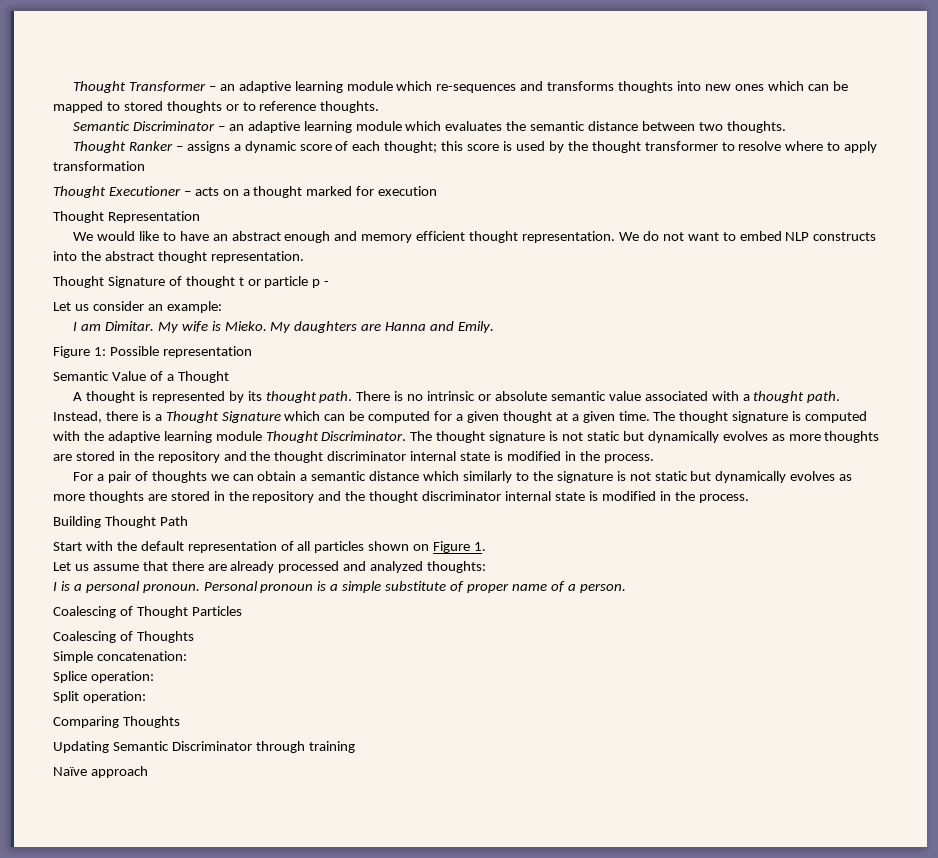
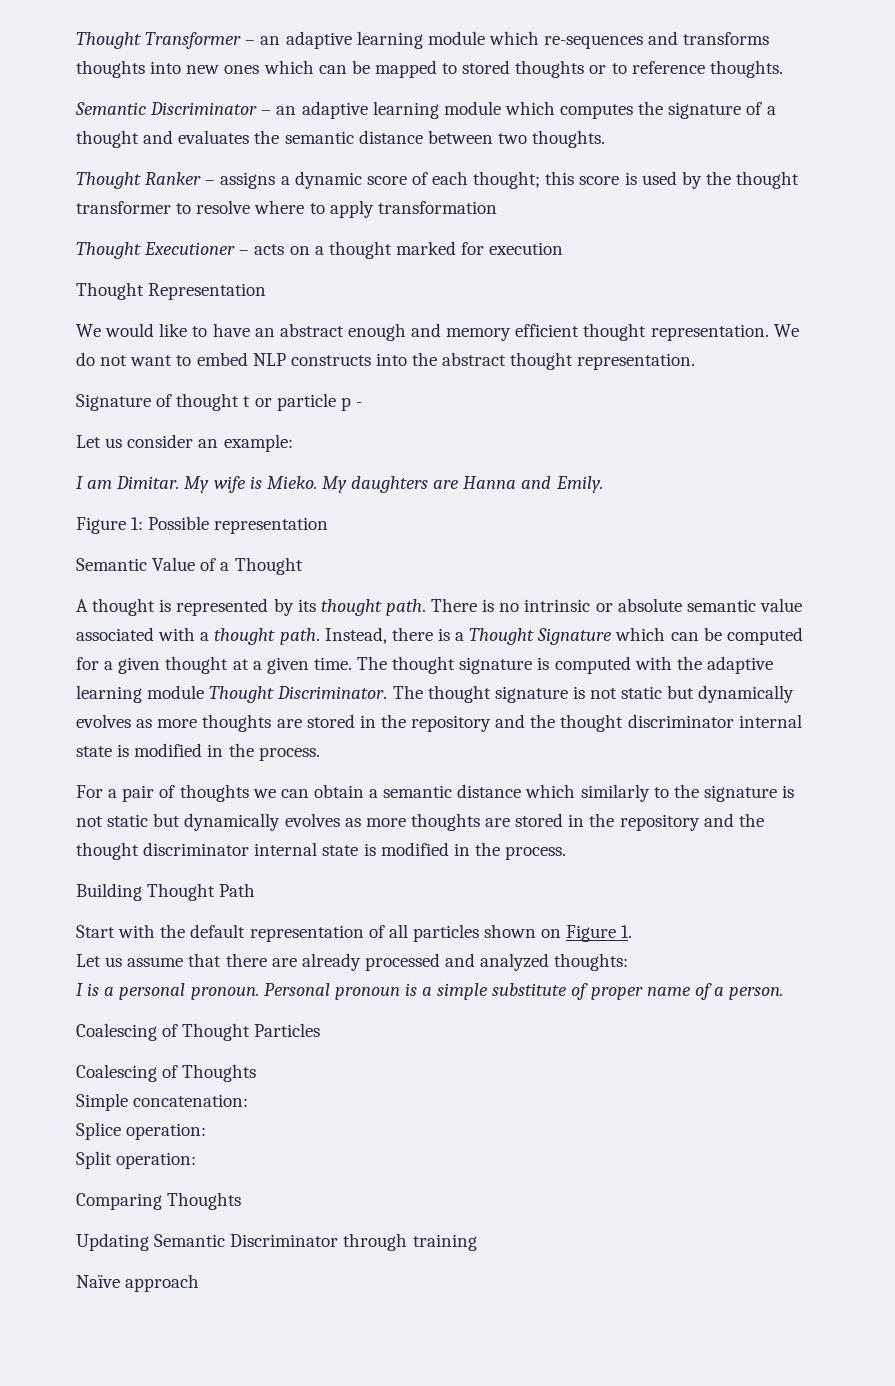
(442, 126) none -> [560,101,776,119] [76,130,174,148] computes the signature of a thought and
[53,276,104,288] Thought -> (696, 361) none

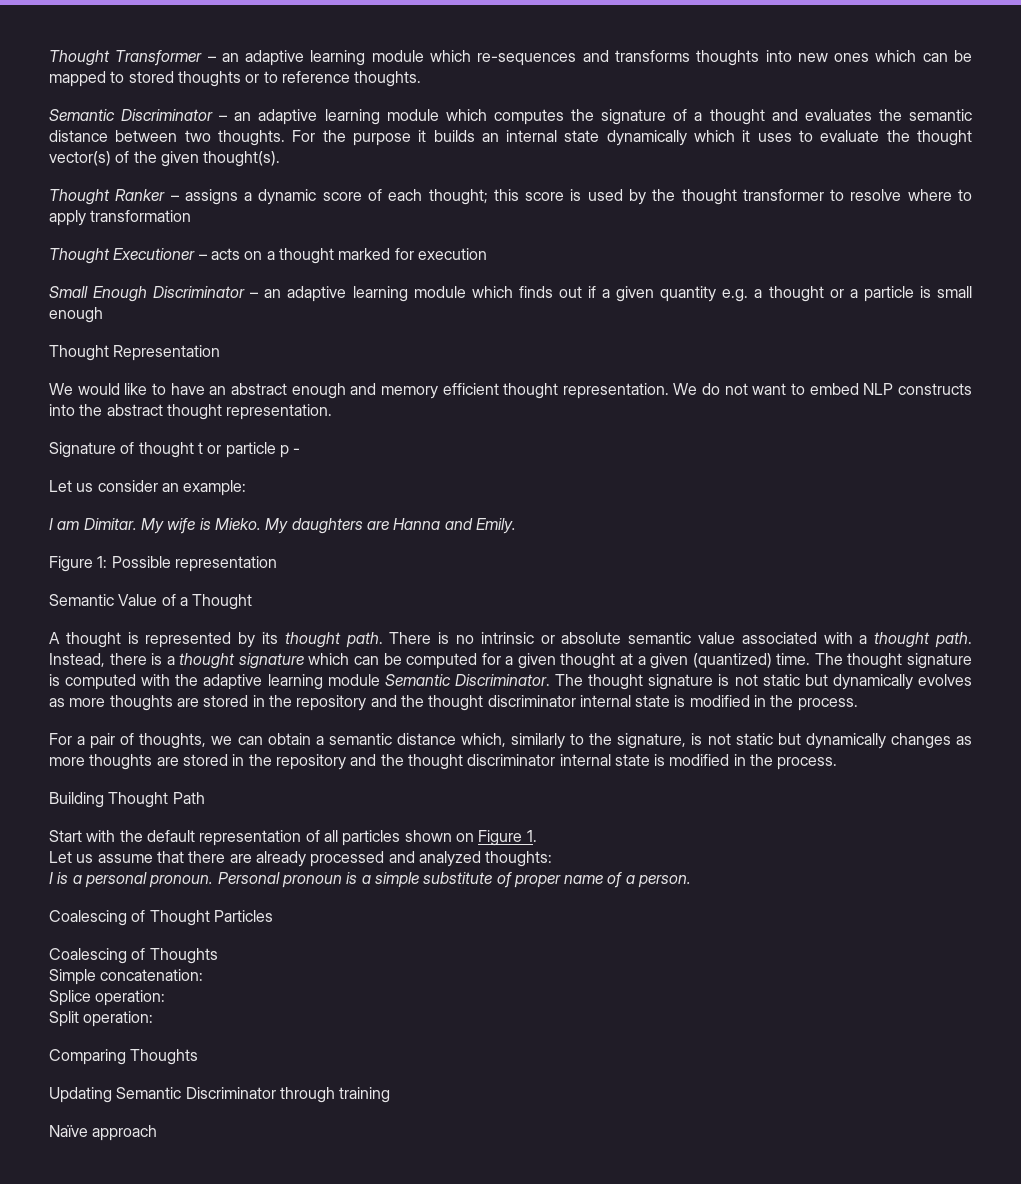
(606, 139) none -> [292,130,972,146] [49,151,281,167] For the purpose it builds an internal state dynamically which it uses to evaluate the thought vector(s) of the given thought(s).
(564, 248) none -> [49,286,973,302] [49,307,103,323] // Small Enough Discriminator – an adaptive learning module which finds out if a given quantity e.g. a thought or a particle is small enough
[469,628,613,645] Thought Signature -> [179,653,304,669] thought signature
(309, 665) none -> [692,653,772,669] (quantized)
[209,686,275,703] Thought -> [384,674,451,686] Semantic
[179,784,249,802] thoughts -> [139,733,207,749] thoughts,
[525,784,576,798] which -> [460,733,506,747] which,
[703,785,795,802] [76,813,340,831] signature is not static but dynamically evolves -> [617,733,951,749] signature, is not static but dynamically changes

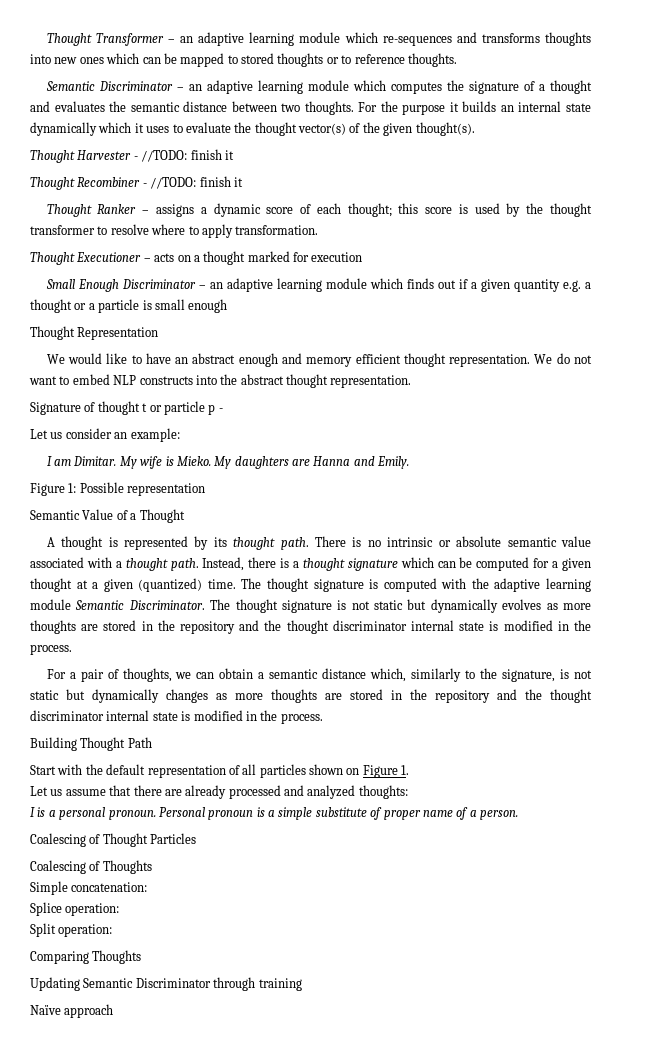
(281, 159) none -> [30,149,234,163] [30,176,243,190] // Thought Harvester - //TODO: finish it // Thought Recombiner - //TODO: finish it
[90,210,192,222] transformation -> [235,225,319,235] transformation.

